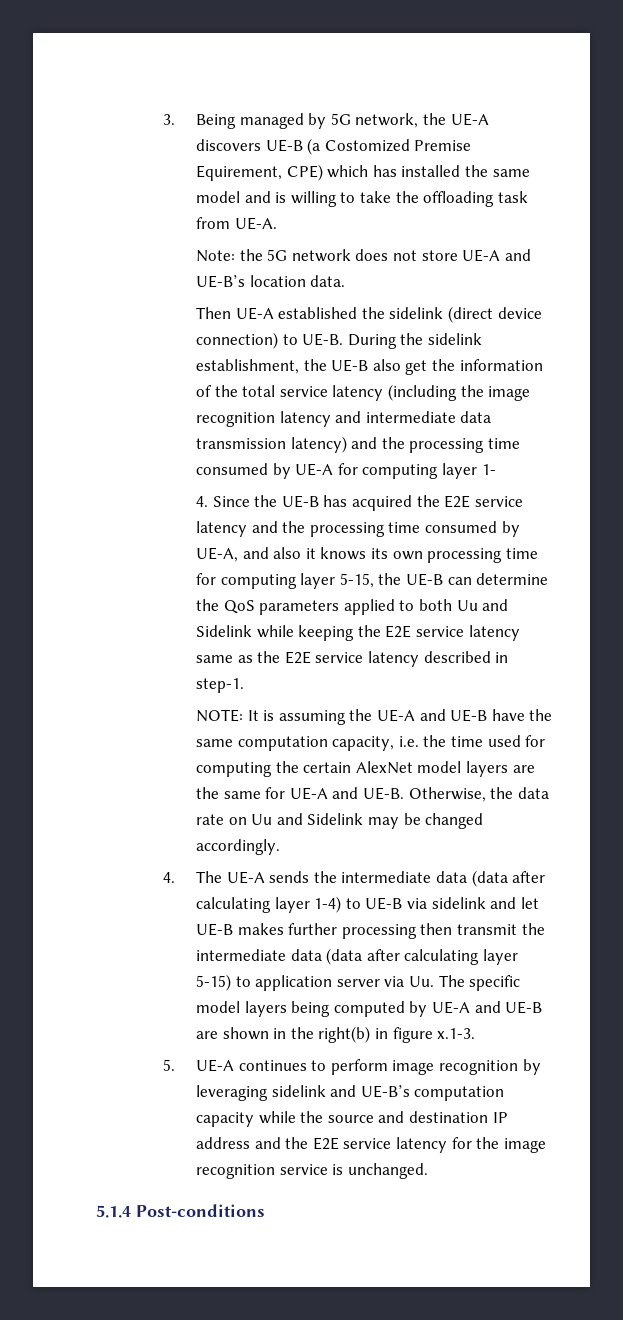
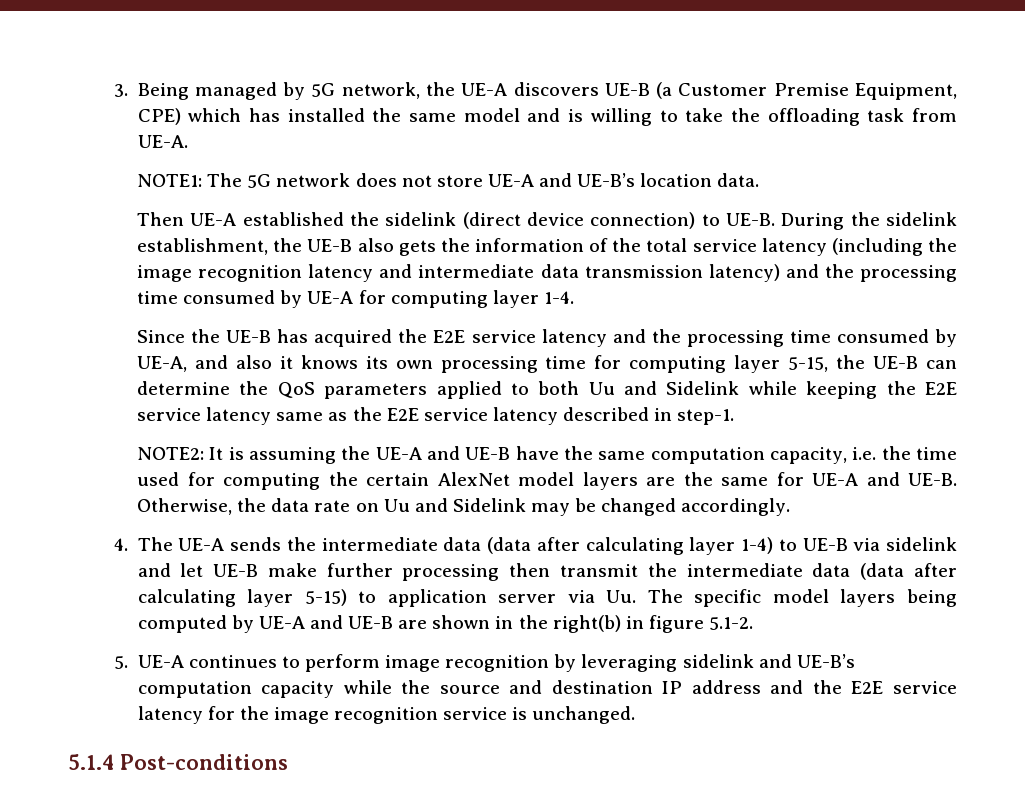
[324,139,472,152] [195,165,282,181] Costomized Premise Equirement, -> [678,83,958,100] Customer Premise Equipment,
[195,249,263,262] Note: the -> [137,173,243,187] NOTE1: The
[405,360,428,375] get -> [398,240,436,256] gets
[481,464,496,475] [195,496,208,507] 1- // 4. -> [543,291,574,304] 1-4. //
[195,709,243,722] NOTE: -> [137,447,205,460] NOTE2:
[237,923,284,935] makes -> [267,563,317,577] make
[437,1028,476,1039] x.1-3. -> [709,617,754,630] 5.1-2.

